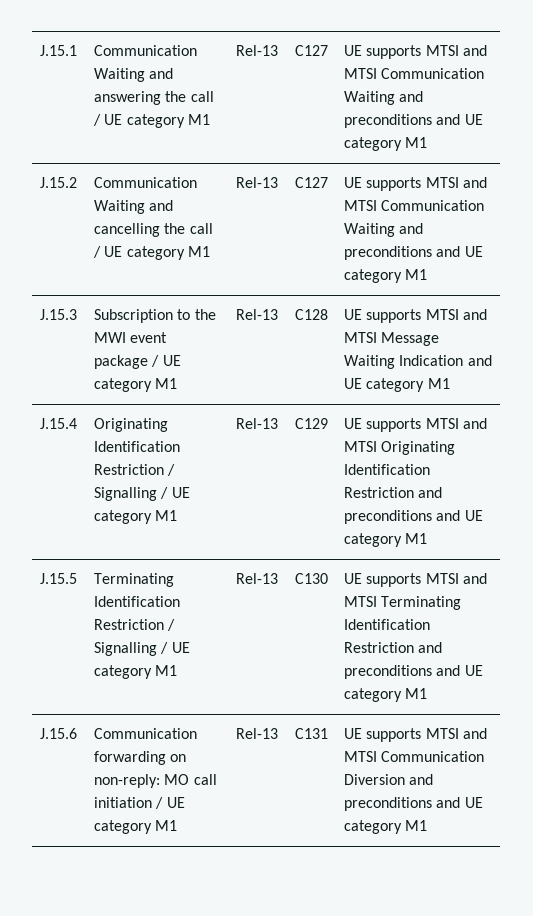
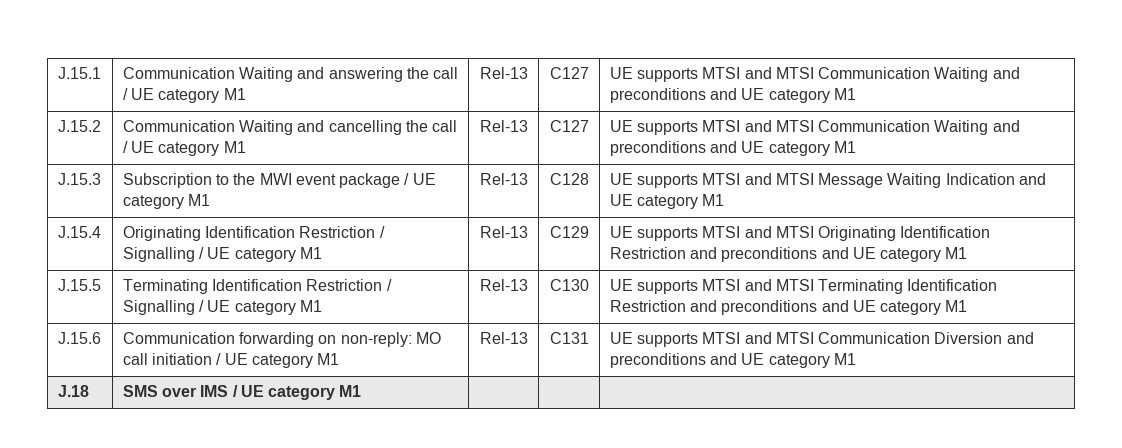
(428, 825) none -> [57,385,89,397] [122,385,362,400] // J.18 | SMS over IMS / UE category M1 | | |

